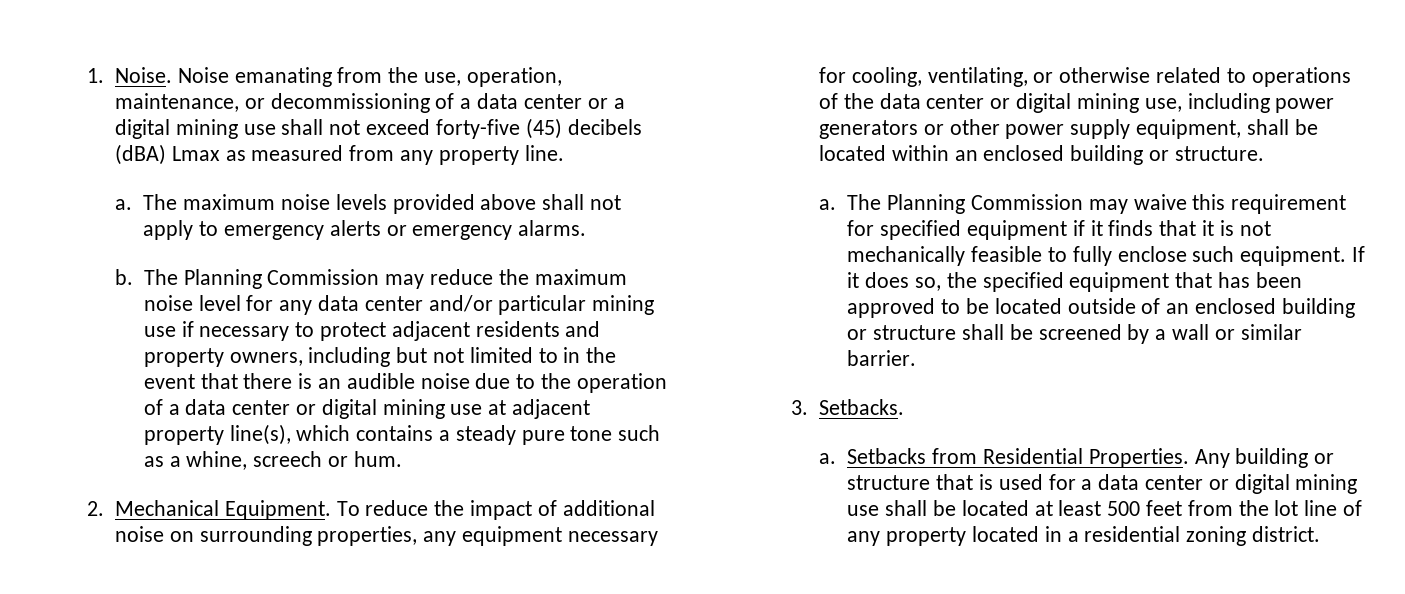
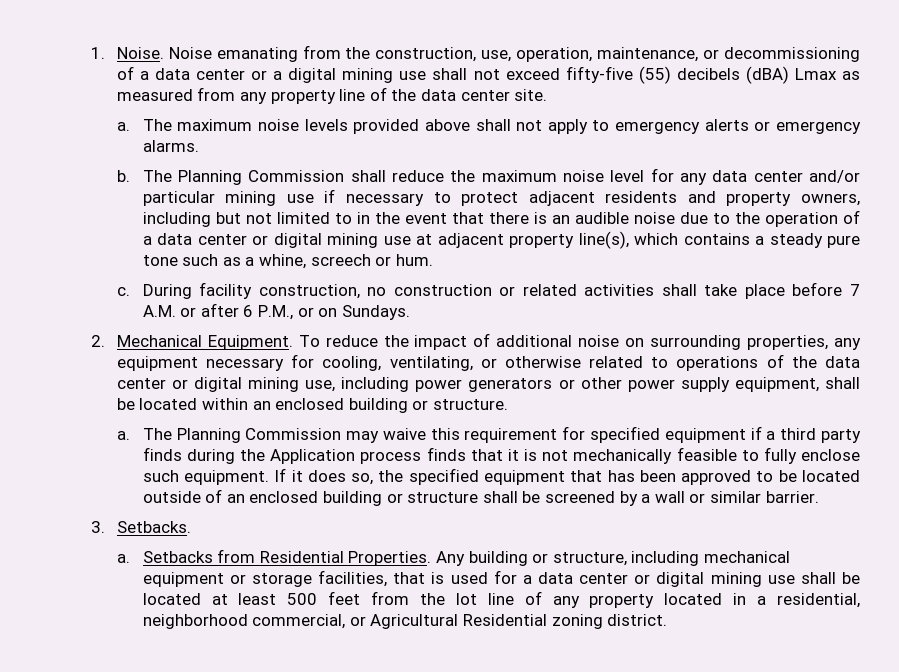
(419, 75) none -> [375,47,477,62] construction,
[435,118,562,139] forty-five (45) -> [565,66,671,84] fifty-five (55)
[524,145,564,161] line. -> [339,87,548,101] line of the data center site.
[385,274,425,289] may -> [350,170,386,182] shall
(402, 459) none -> [116,282,860,299] [142,303,410,320] // c. During facility construction, no construction or related activities shall take place before 7 A.M. or after 6 P.M., or on Sundays.
[1090,220,1103,236] it -> [766,428,861,443] [142,447,422,464] a third party finds during the Application process
[847,475,931,490] structure -> [552,551,791,566] [142,570,388,587] structure, including mechanical equipment or storage facilities,
[1084,526,1181,542] residential -> [776,593,860,608] [142,614,548,629] residential, neighborhood commercial, or Agricultural Residential

